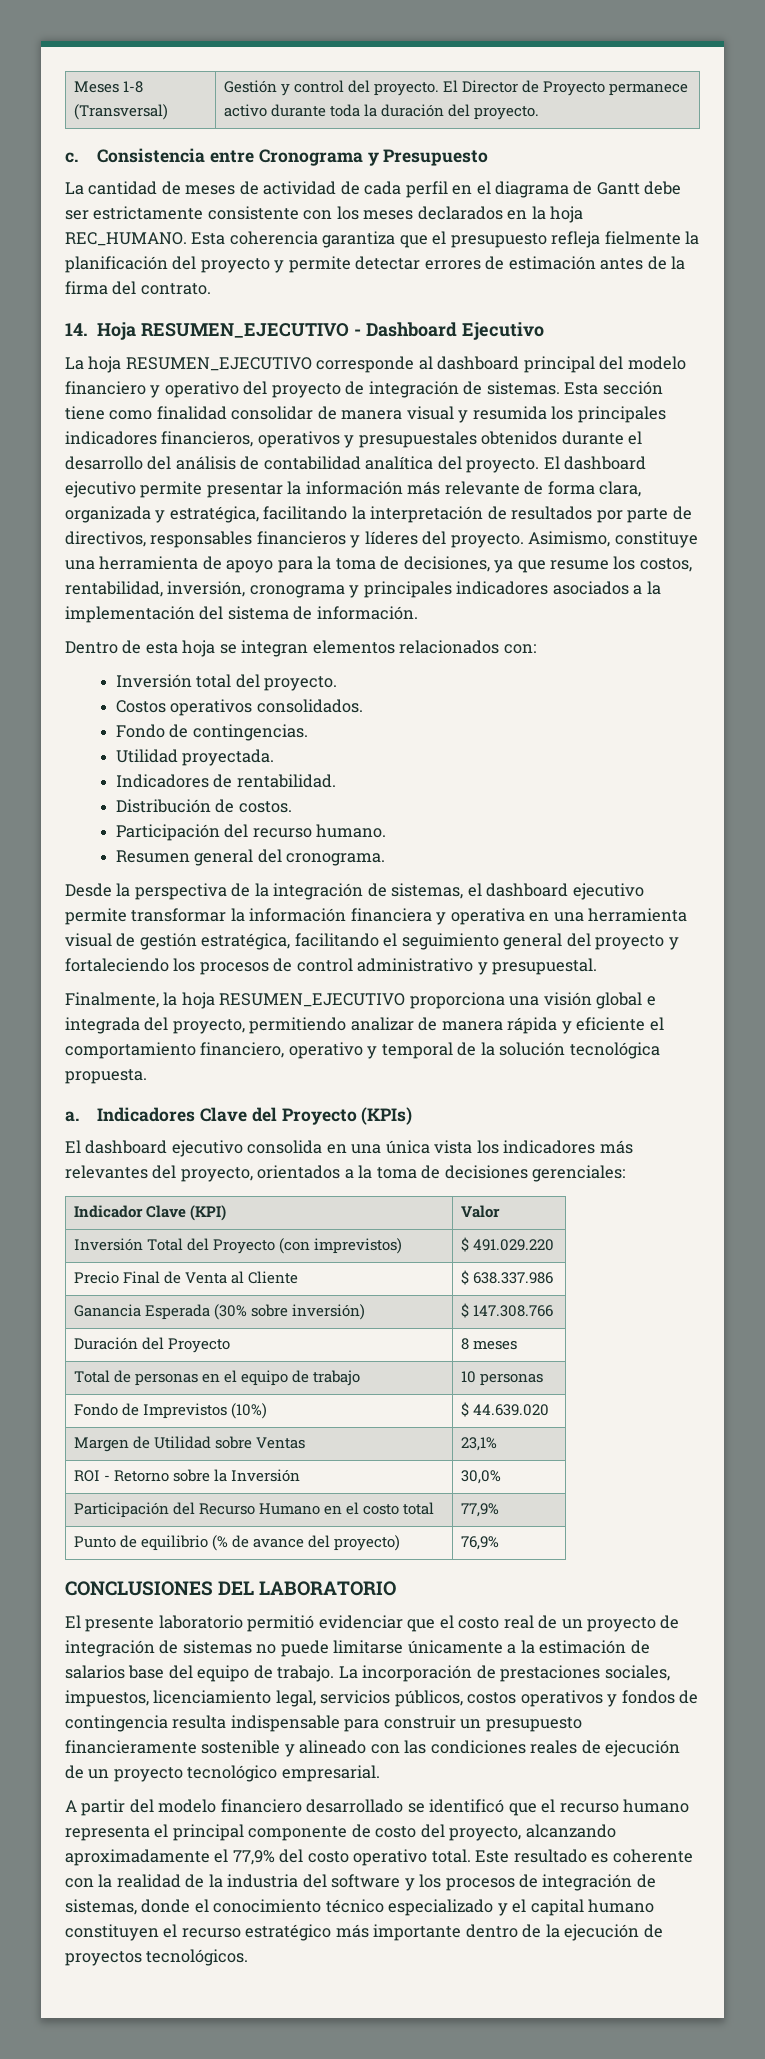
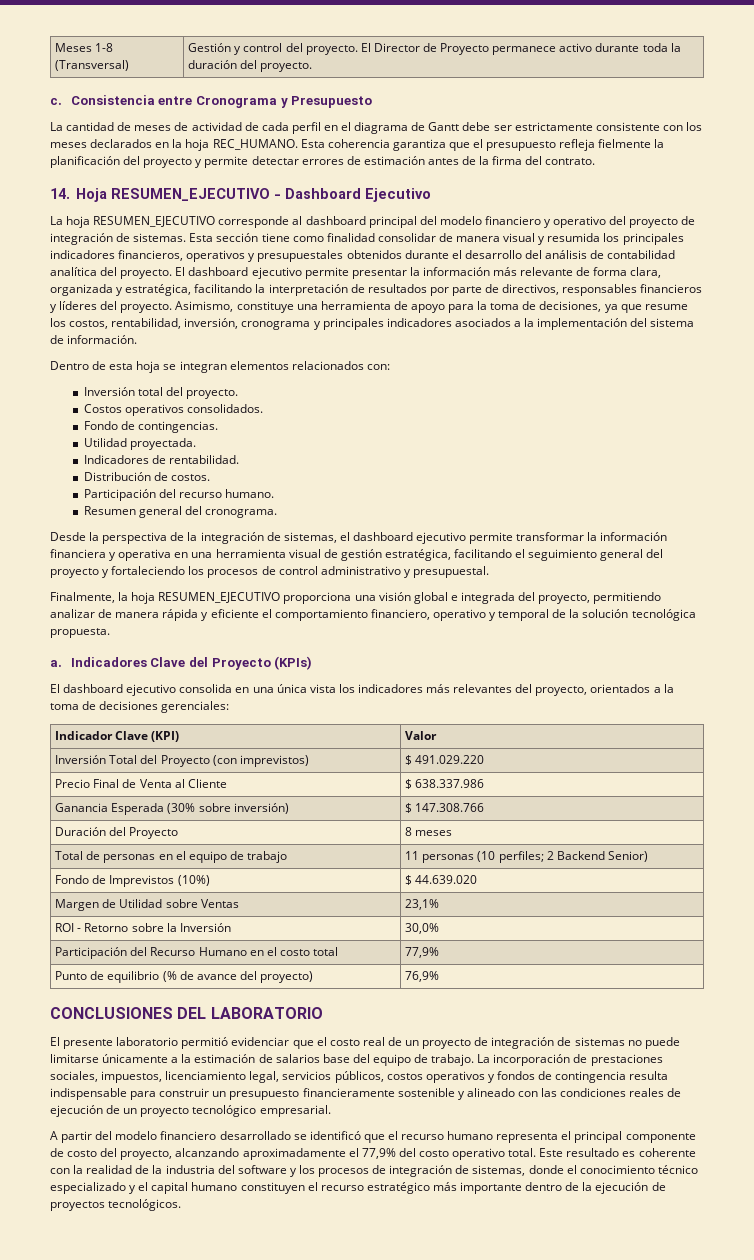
[460,1371,543,1386] 10 personas -> [405,851,648,863] 11 personas (10 perfiles; 2 Backend Senior)

